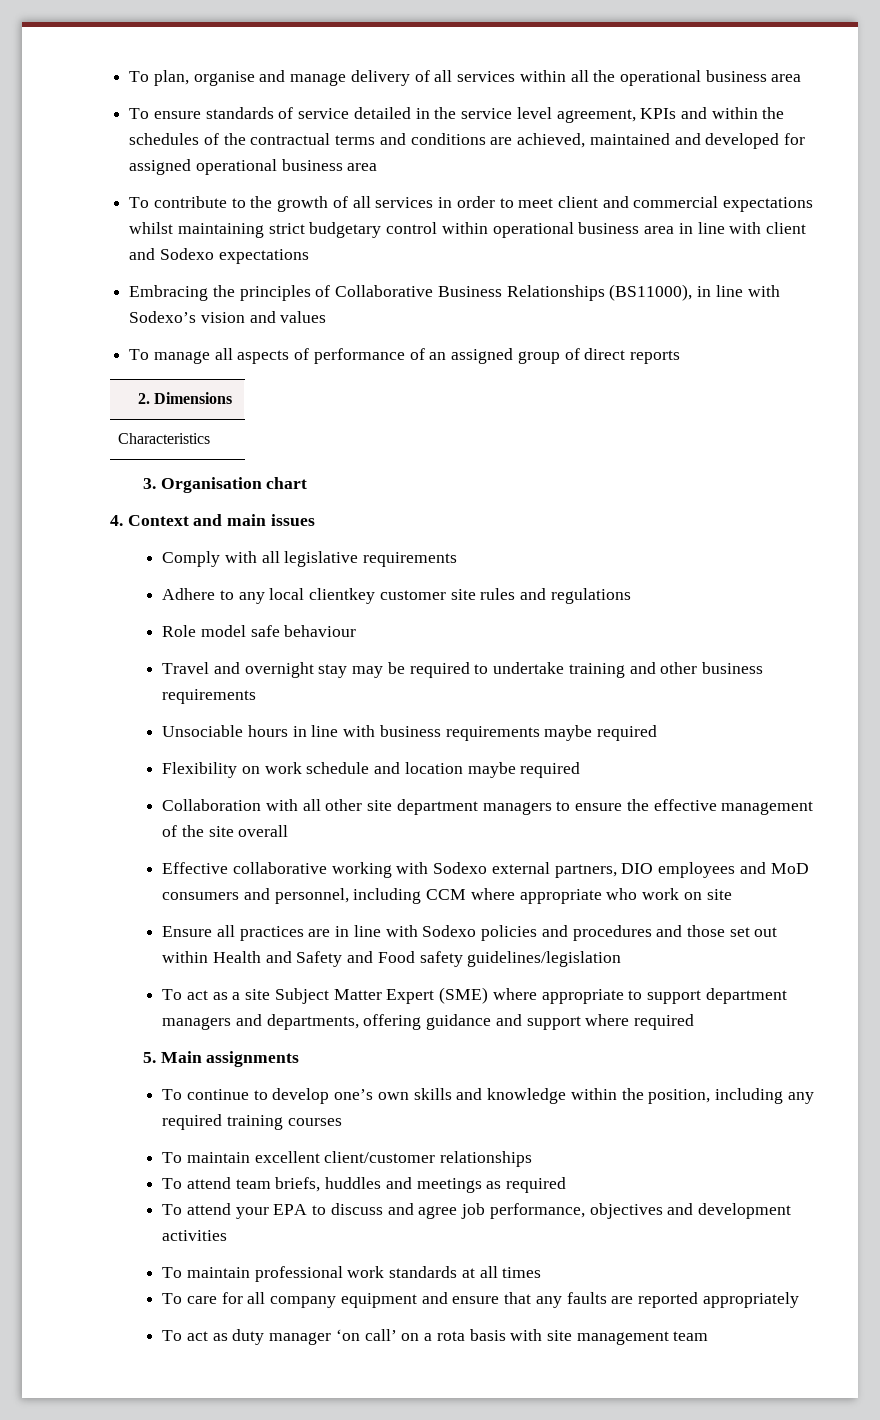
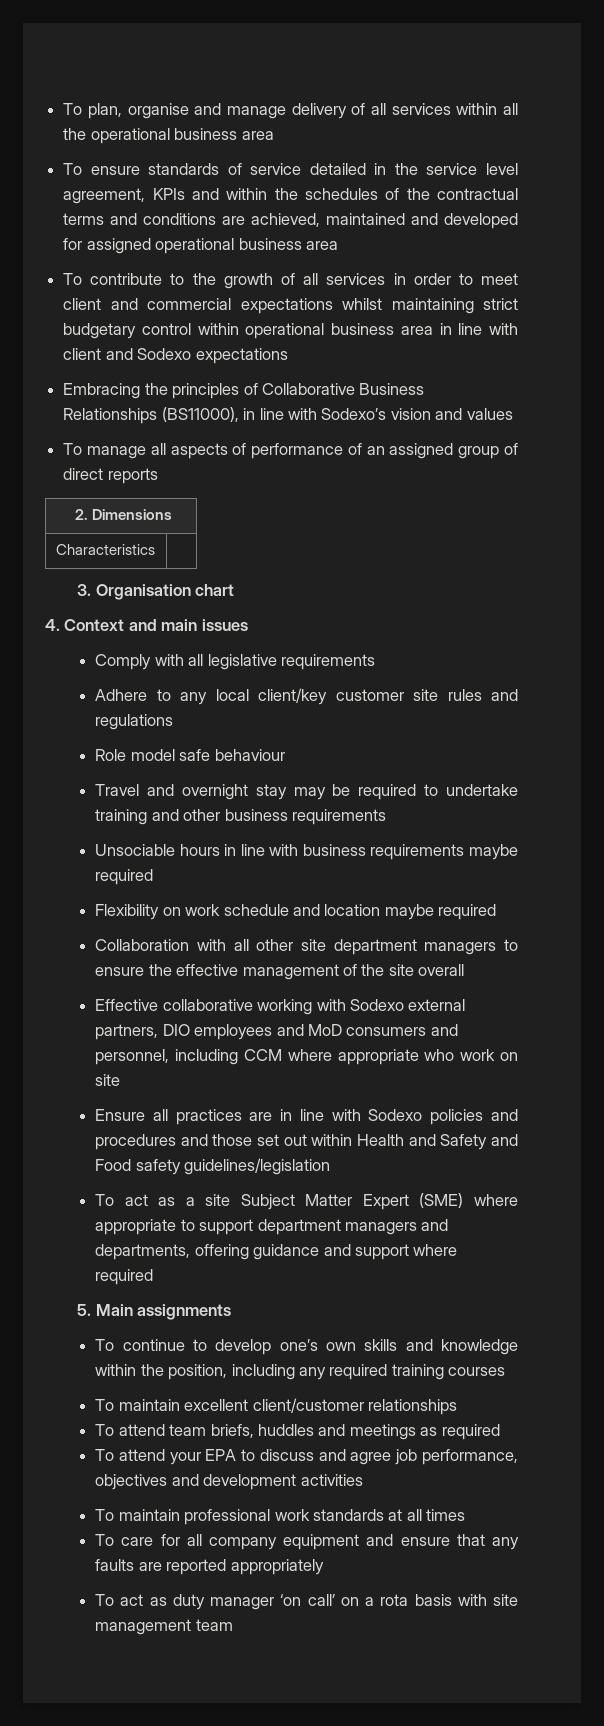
[309,588,376,604] clientkey -> [258,688,328,705] client/key

